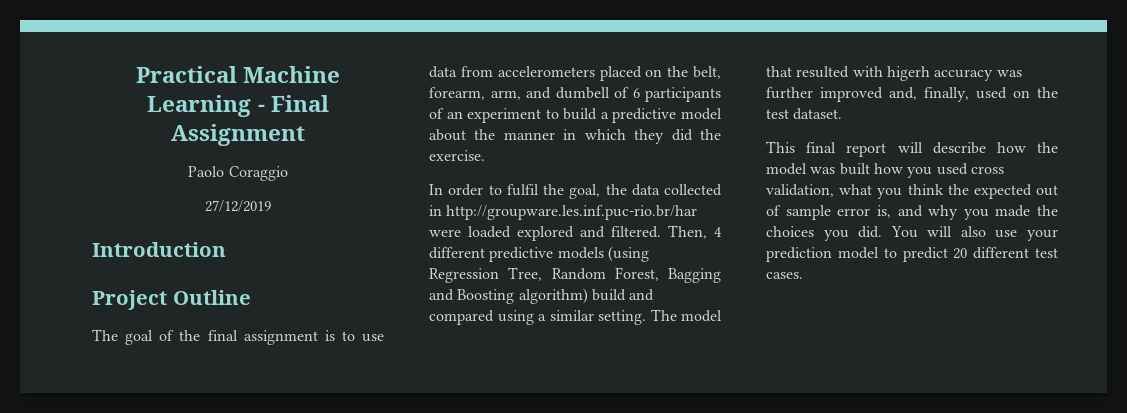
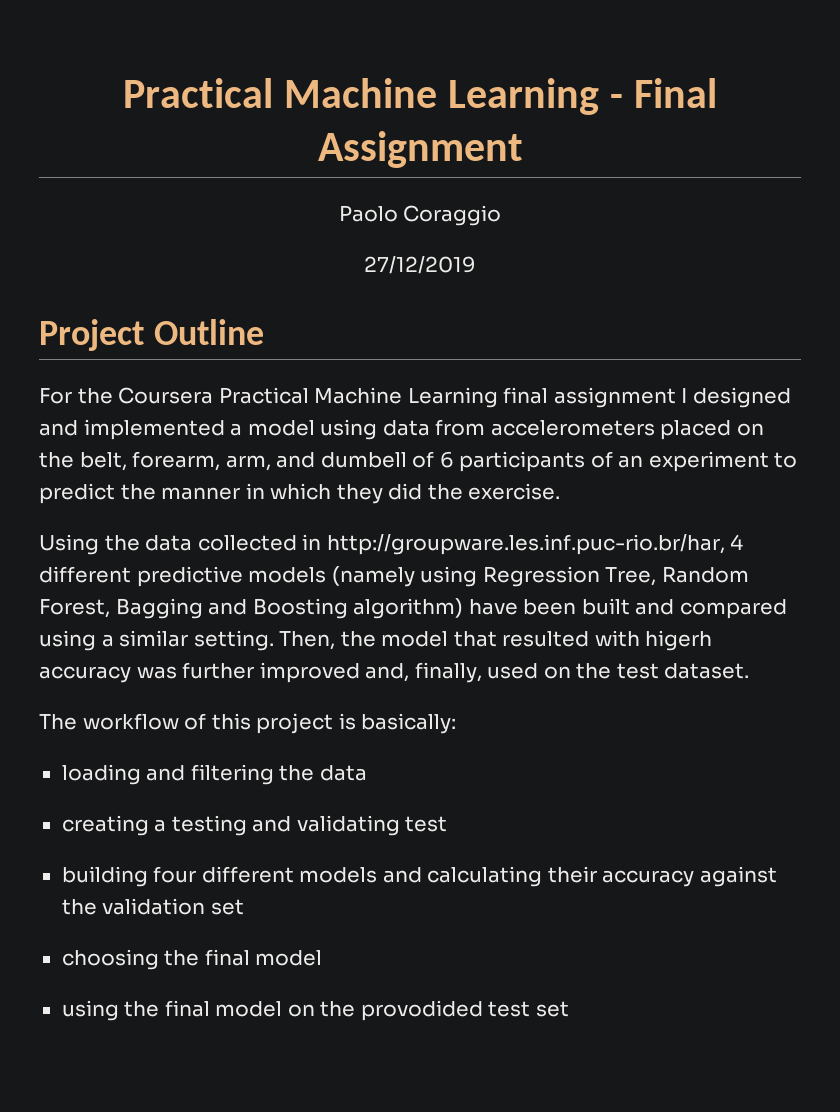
[92,242,226,257] // Introduction -> (476, 265) none
[92,329,384,345] The goal of the final assignment is to use -> [39,387,791,408] [39,419,378,440] For the Coursera Practical Machine Learning final assignment I designed and implemented a model using
[563,108,722,123] [429,129,466,141] build a predictive model about -> [39,483,115,504] predict
[429,184,722,199] [429,205,698,220] [429,225,707,241] In order to fulfil the goal, the data collected in http://groupware.les.inf.puc-rio.br/har were loaded explored and filtered. Then, -> [39,534,725,555] Using the data collected in http://groupware.les.inf.puc-rio.br/har,
[607,246,649,262] (using -> [331,566,478,587] (namely using
[591,289,626,301] build -> [468,598,630,615] have been built
[650,309,677,321] The -> [279,631,376,650] Then, the
[766,141,1058,157] [766,163,1004,178] [766,184,1058,199] [766,205,1058,220] [766,226,1058,241] [766,247,1058,262] [766,272,803,279] This final report will describe how the model was built how you used cross validation, what you think the expected out of sample error is, and why you made the choices you did. You will also use your prediction model to predict 20 different test cases. -> [39,713,457,734] [61,764,367,785] [61,815,448,836] [61,866,777,887] [61,898,244,915] [61,949,323,970] [61,1000,569,1021] The workflow of this project is basically: // loading and filtering the data // creating a testing and validating test // building four different models and calculating their accuracy against the validation set // choosing the final model // using the final model on the provodided test set

